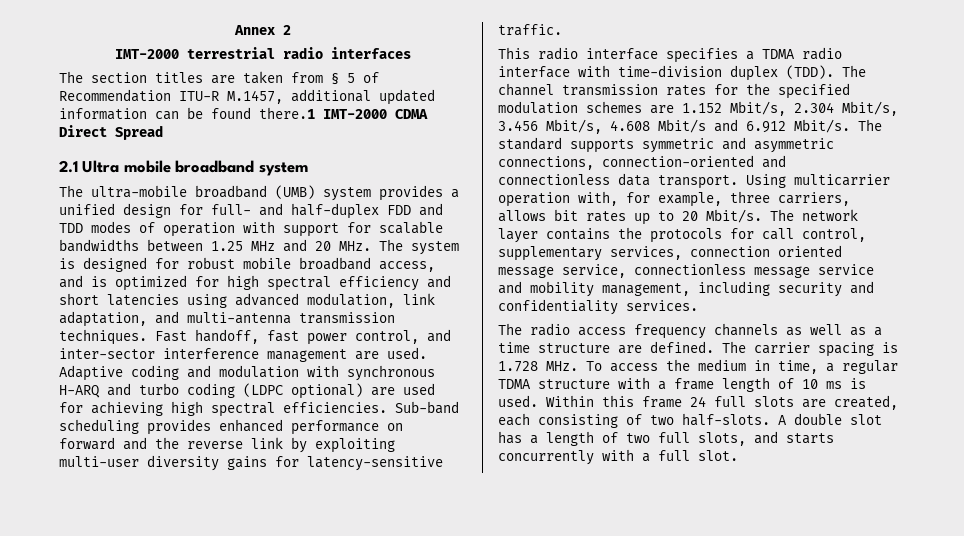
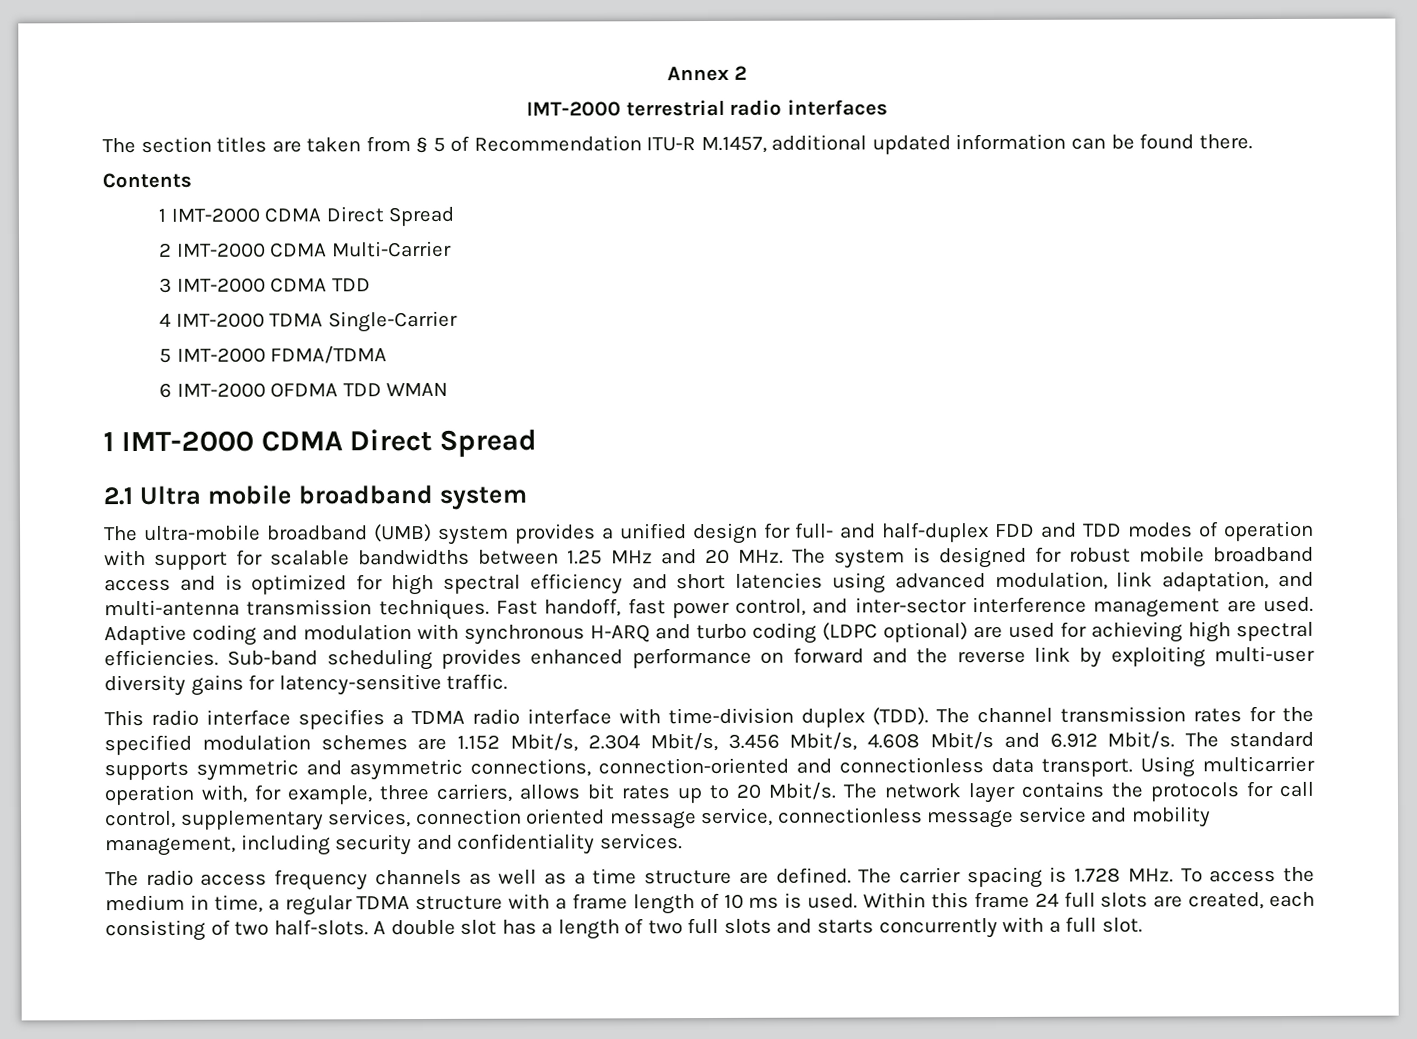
[259,107,315,119] there.1 -> [1198,134,1253,150] [102,172,192,189] [158,206,455,227] [159,240,452,258] [159,277,371,293] [159,310,458,333] [159,346,388,364] [159,382,449,398] [103,432,114,452] there. // Contents // 1 IMT-2000 CDMA Direct Spread // 2 IMT-2000 CDMA Multi-Carrier // 3 IMT-2000 CDMA TDD // 4 IMT-2000 TDMA Single-Carrier // 5 IMT-2000 FDMA/TDMA // 6 IMT-2000 OFDMA TDD WMAN // 1
[379,261,435,272] access, -> [104,578,171,592] access
[698,432,746,446] slots, -> [723,918,772,934] slots

